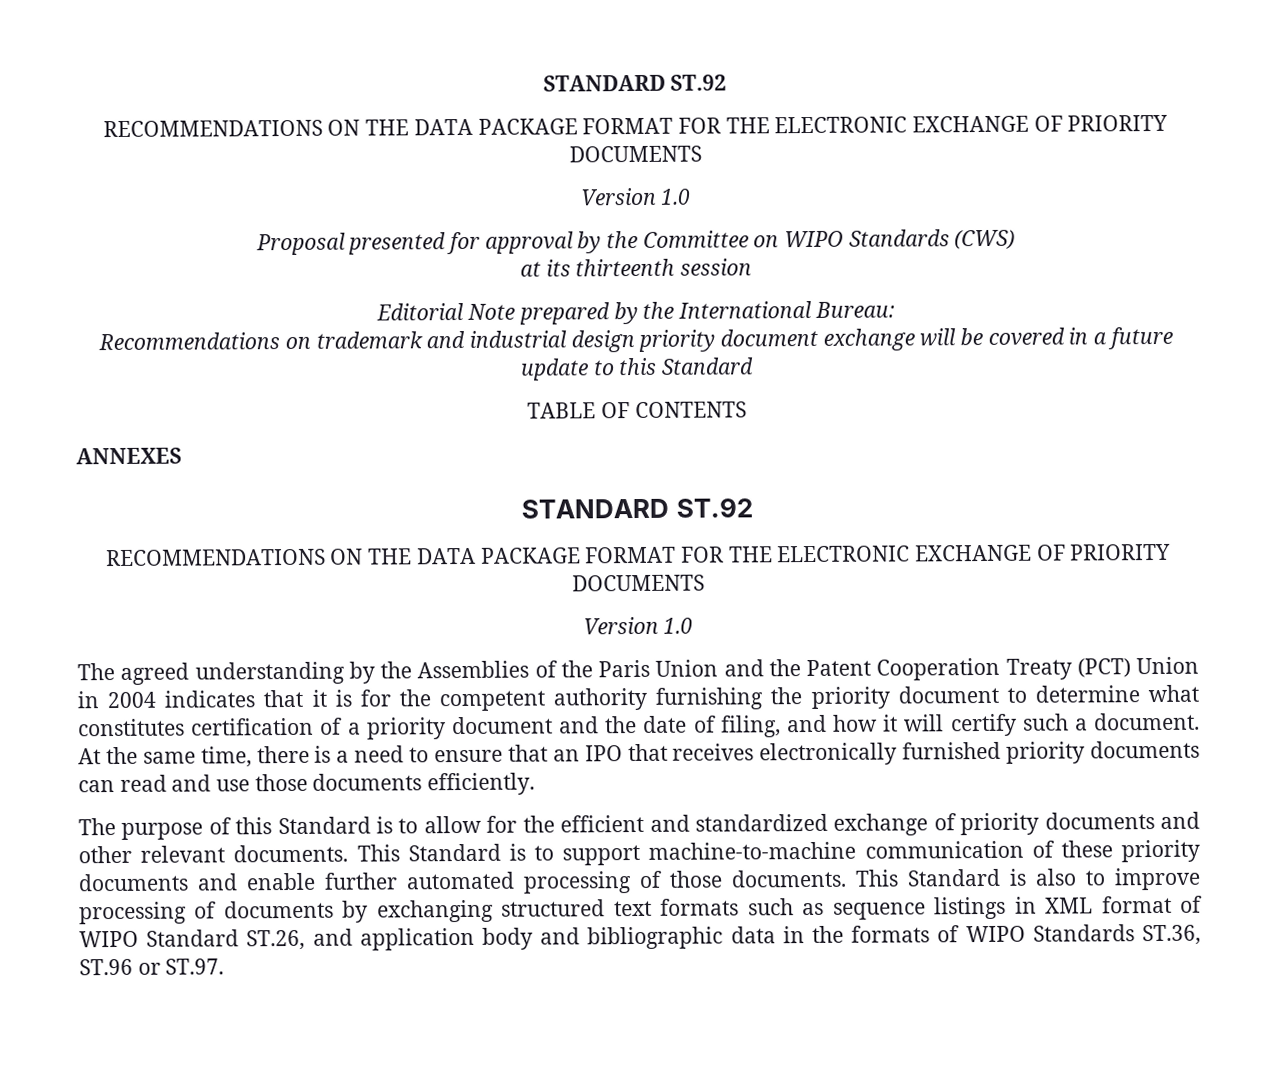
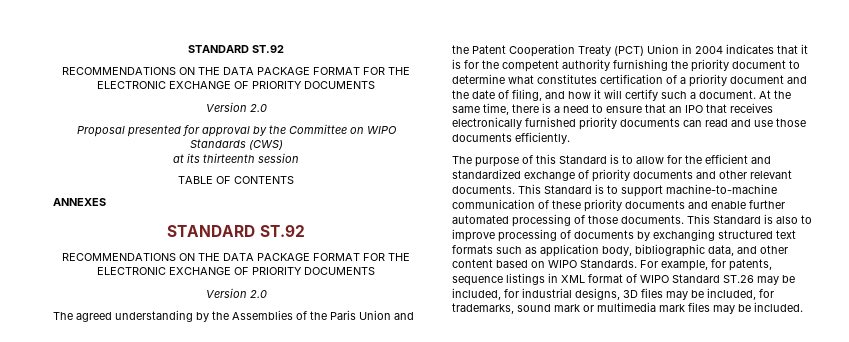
[660,188,692,205] 1.0 -> [249,104,267,112] 2.0
[376,300,895,325] [98,326,1173,353] [519,357,755,381] // Editorial Note prepared by the International Bureau: // Recommendations on trademark and industrial design priority document exchange will be covered in a future update to this Standard -> (299, 158) none
[663,617,694,634] 1.0 -> [249,290,267,298] 2.0
(825, 909) none -> [540,244,788,257] [452,259,772,271] application body, bibliographic data, and other content based on WIPO Standards. For example, for patents,
[246,924,1202,951] [79,958,225,976] ST.26, and application body and bibliographic data in the formats of WIPO Standards ST.36, ST.96 or ST.97. -> [723,275,795,285] [452,288,774,300] [452,302,803,314] ST.26 may be included, for industrial designs, 3D files may be included, for trademarks, sound mark or multimedia mark files may be included.

